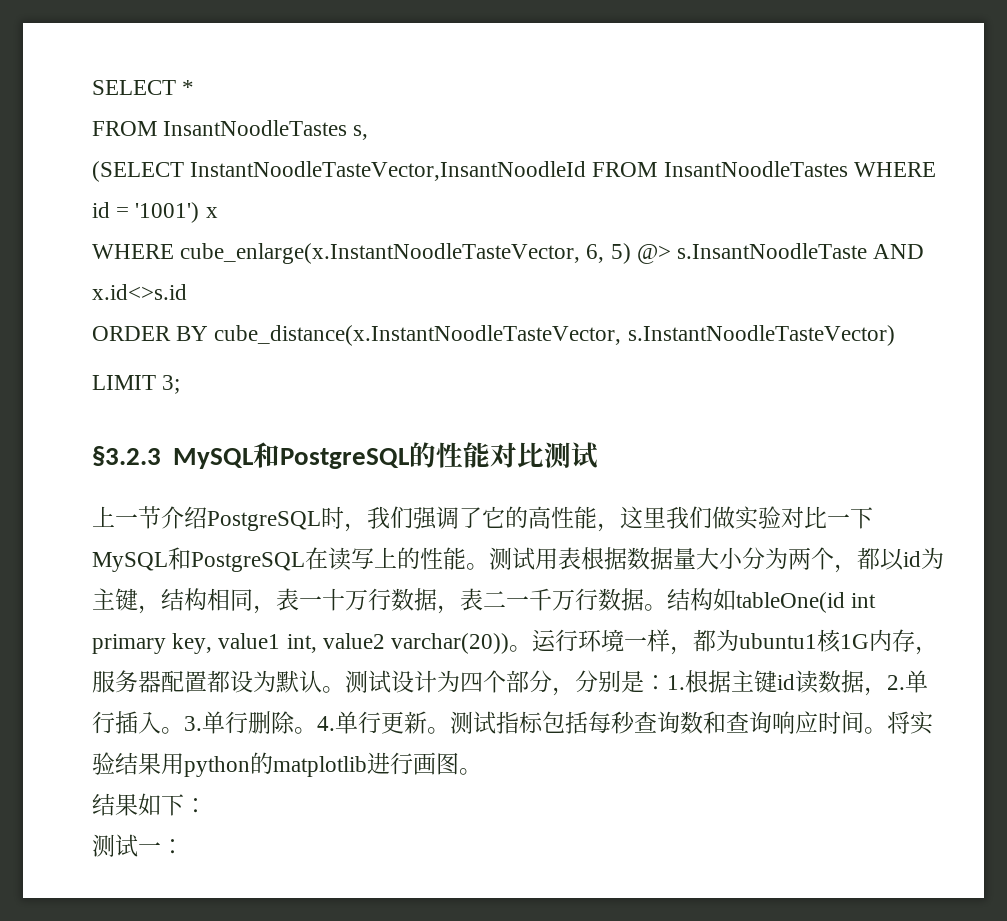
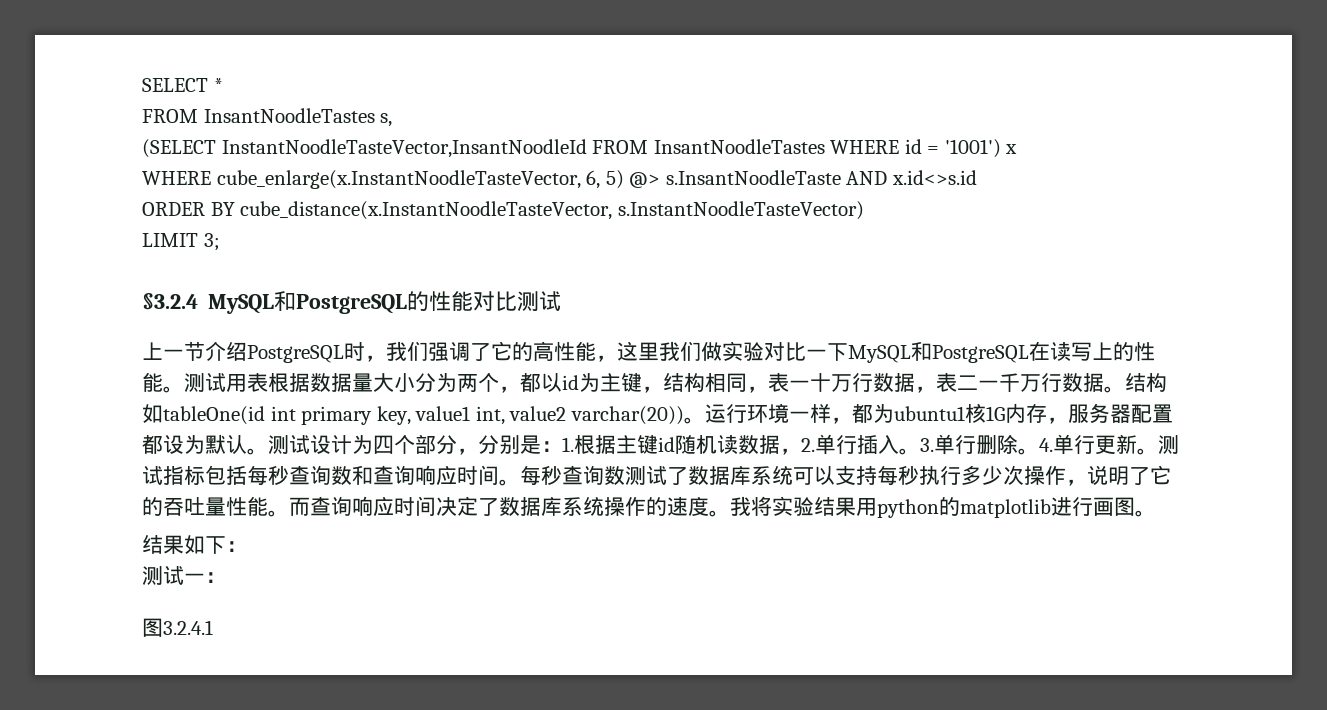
[92,446,161,466] §3.2.3 -> [142,293,198,310] §3.2.4
(795, 682) none -> [675,435,717,454] 随机
(887, 730) none -> [520,465,1171,486] [142,496,751,517] 每秒查询数测试了数据库系统可以支持每秒执行多少次操作，说明了它的吞吐量性能。而查询响应时间决定了数据库系统操作的速度。我
(184, 846) none -> [142,618,213,637] // 图3.2.4.1

